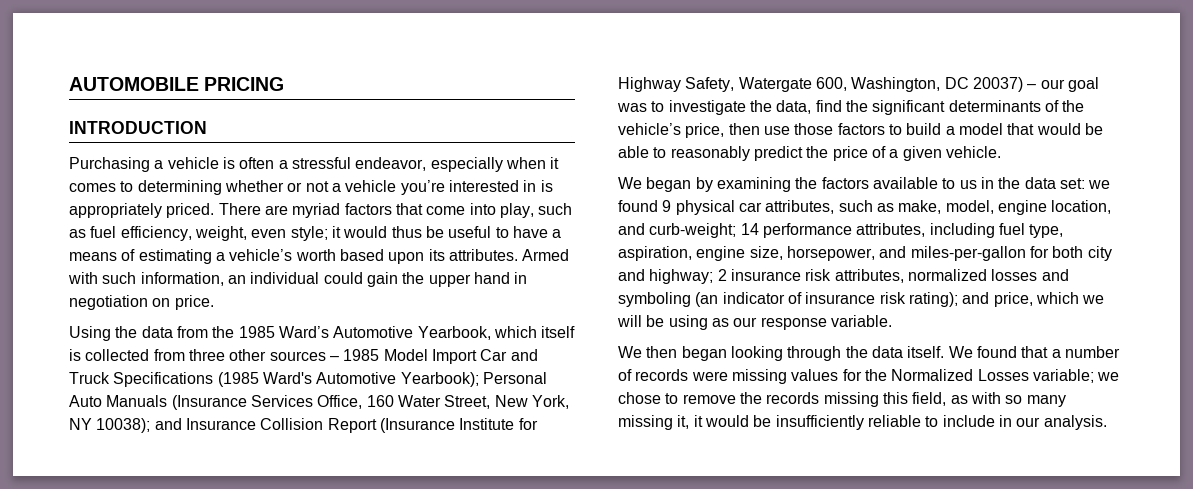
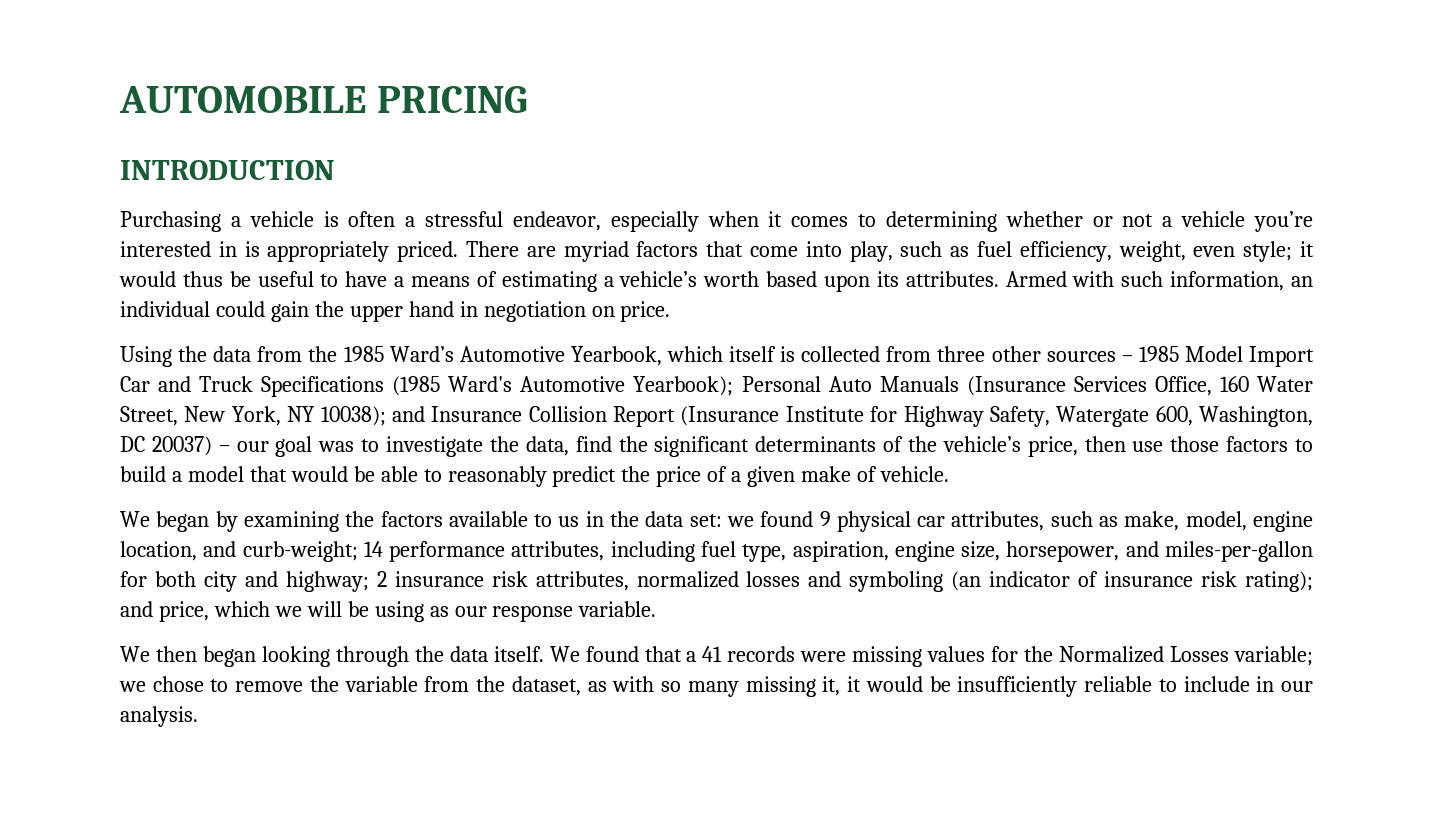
(942, 153) none -> [801,466,878,482] make of
[1064,346,1120,358] [618,369,632,381] number of -> [702,646,723,662] 41
[766,392,947,407] records missing this field, -> [344,676,581,696] variable from the dataset,

